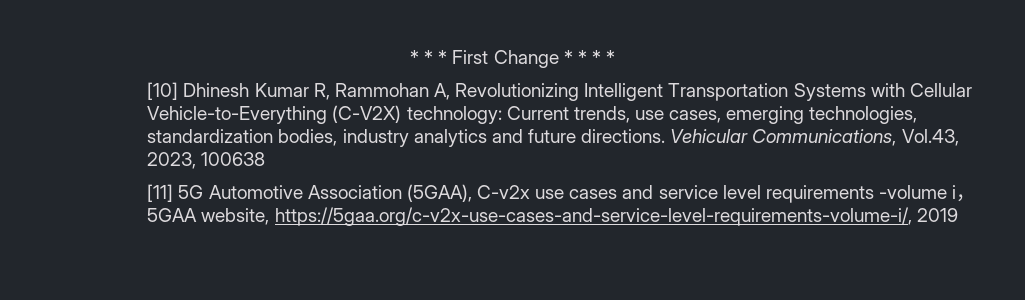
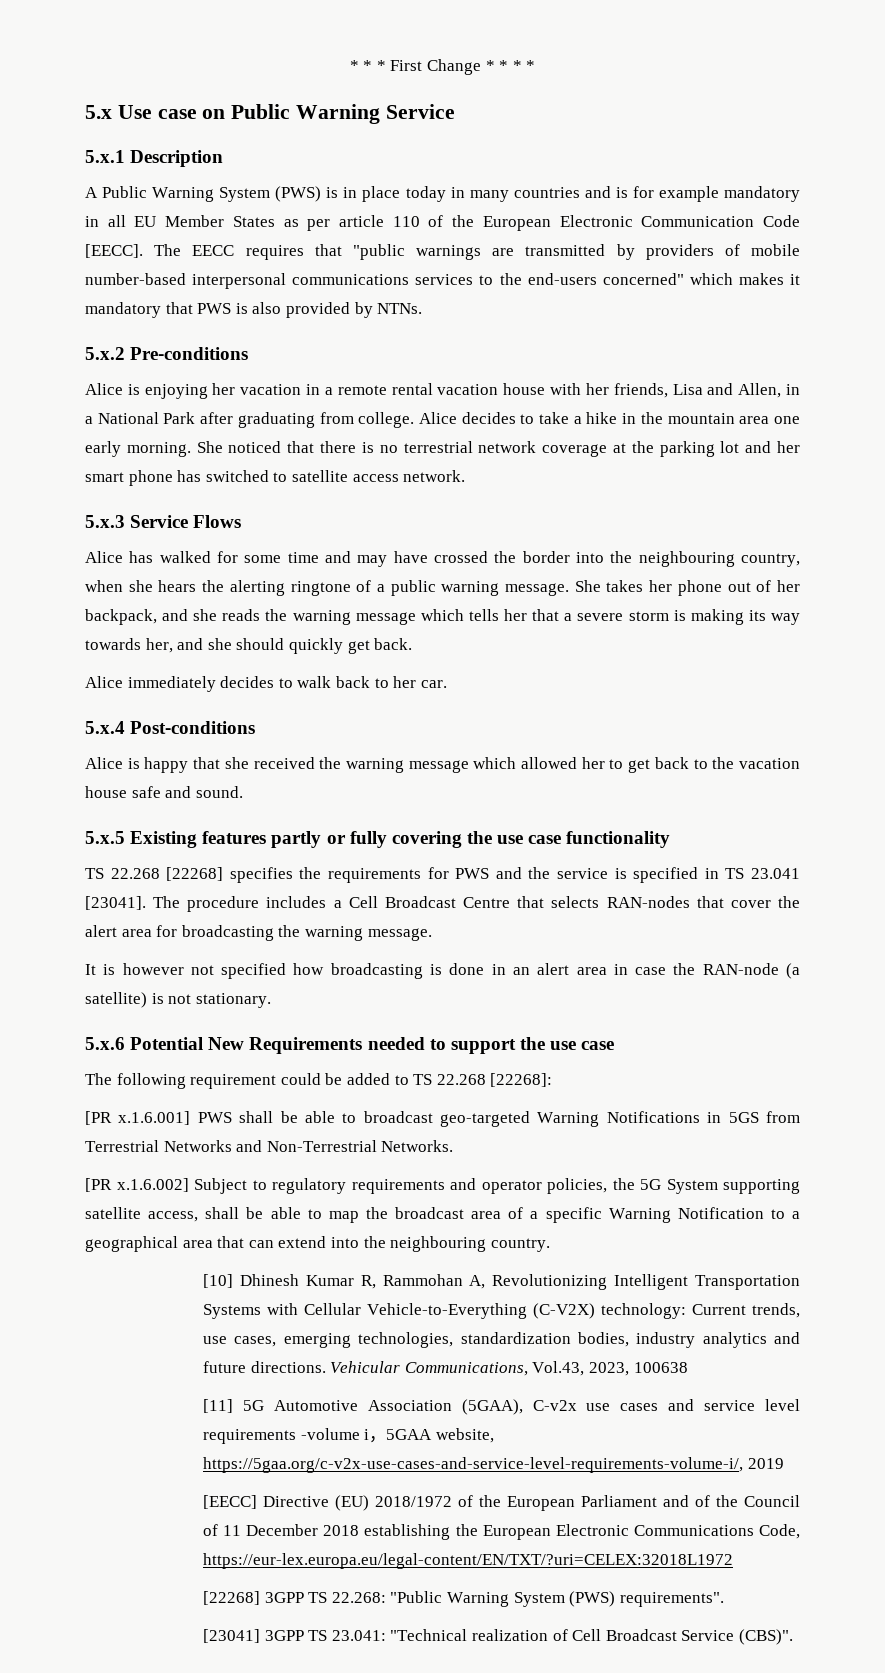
(616, 57) none -> [85,104,455,124] [85,150,224,167] [85,186,800,202] [85,215,800,231] [85,244,800,260] [85,273,801,289] [85,302,423,318] [85,347,249,360] [85,383,801,399] [85,412,800,428] [85,441,800,457] [85,470,466,486] [85,515,242,528] [85,551,800,567] [85,580,801,596] [85,609,801,625] [85,638,413,654] [85,676,447,692] [85,721,256,734] [85,757,801,773] [85,786,243,798] [85,831,671,848] [85,867,801,883] [85,896,800,912] [85,925,432,941] [85,963,800,979] [85,992,271,1008] [85,1037,615,1054] [85,1073,553,1089] [85,1111,800,1127] [85,1140,454,1152] [85,1178,800,1194] [85,1207,800,1223] [85,1236,550,1252] // 5.x Use case on Public Warning Service // 5.x.1 Description // A Public Warning System (PWS) is in place today in many countries and is for example mandatory in all EU Member States as per article 110 of the European Electronic Communication Code [EECC]. The EECC requires that "public warnings are transmitted by providers of mobile number-based interpersonal communications services to the end-users concerned" which makes it mandatory that PWS is also provided by NTNs. // 5.x.2 Pre-conditions // Alice is enjoying her vacation in a remote rental vacation house with her friends, Lisa and Allen, in a National Park after graduating from college. Alice decides to take a hike in the mountain area one early morning. She noticed that there is no terrestrial network coverage at the parking lot and her smart phone has switched to satellite access network. // 5.x.3 Service Flows // Alice has walked for some time and may have crossed the border into the neighbouring country, when she hears the alerting ringtone of a public warning message. She takes her phone out of her backpack, and she reads the warning message which tells her that a severe storm is making its way towards her, and she should quickly get back. // Alice immediately decides to walk back to her car. // 5.x.4 Post-conditions // Alice is happy that she received the warning message which allowed her to get back to the vacation house safe and sound. // 5.x.5 Existing features partly or fully covering the use case functionality // TS 22.268 [22268] specifies the requirements for PWS and the service is specified in TS 23.041 [23041]. The procedure includes a Cell Broadcast Centre that selects RAN-nodes that cover the alert area for broadcasting the warning message. // It is however not specified how broadcasting is done in an alert area in case the RAN-node (a satellite) is not stationary. // 5.x.6 Potential New Requirements needed to support the use case // The following requirement could be added to TS 22.268 [22268]: // [PR x.1.6.001] PWS shall be able to broadcast geo-targeted Warning Notifications in 5GS from Terrestrial Networks and Non-Terrestrial Networks. // [PR x.1.6.002] Subject to regulatory requirements and operator policies, the 5G System supporting satellite access, shall be able to map the broadcast area of a specific Warning Notification to a geographical area that can extend into the neighbouring country.
(958, 215) none -> [203,1495,800,1511] [203,1524,800,1540] [203,1553,734,1569] [203,1591,724,1607] [203,1629,793,1645] // [EECC] Directive (EU) 2018/1972 of the European Parliament and of the Council of 11 December 2018 establishing the European Electronic Communications Code, https://eur-lex.europa.eu/legal-content/EN/TXT/?uri=CELEX:32018L1972 // [22268] 3GPP TS 22.268: "Public Warning System (PWS) requirements". // [23041] 3GPP TS 23.041: "Technical realization of Cell Broadcast Service (CBS)".

